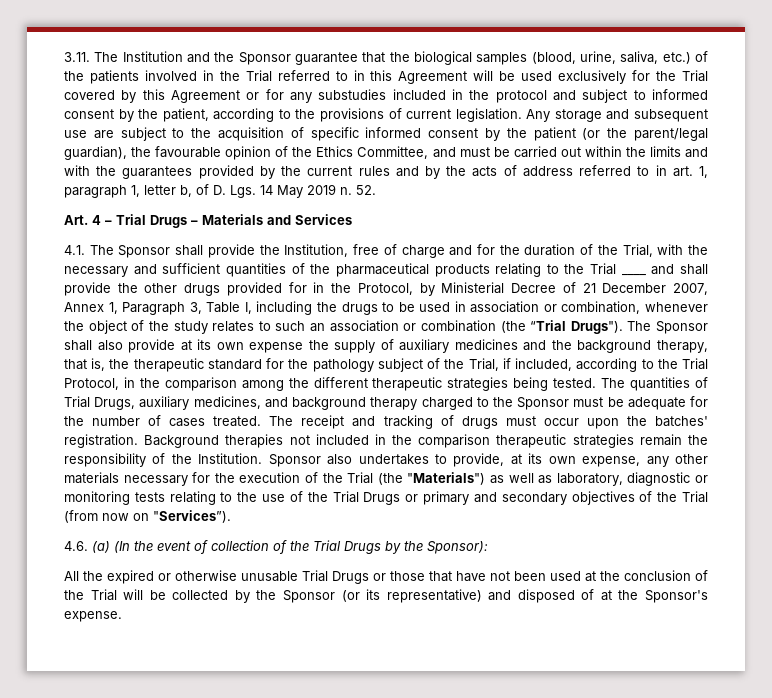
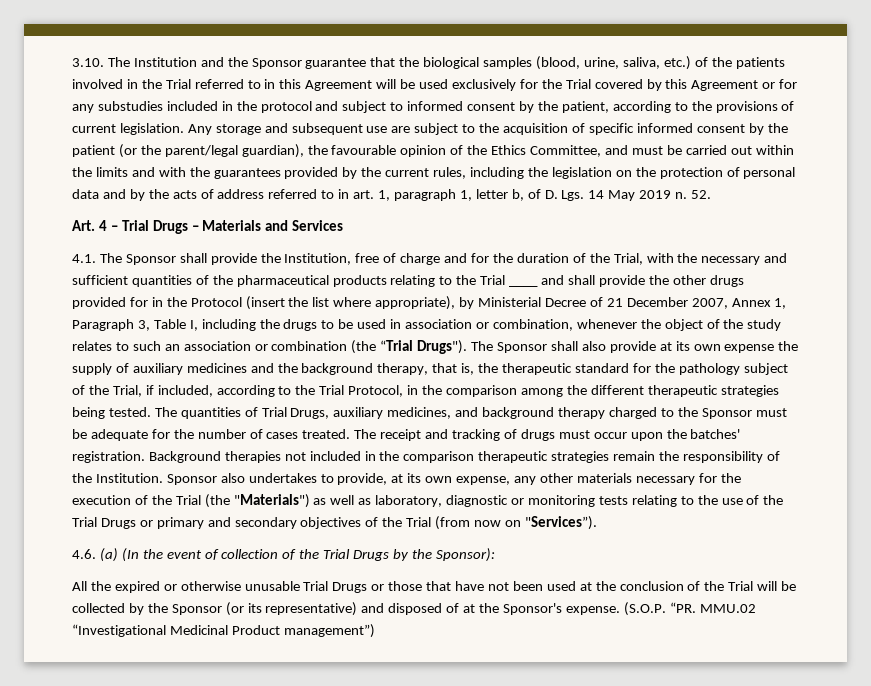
[64,52,90,62] 3.11. -> [72,58,104,67] 3.10.
[358,166,390,176] rules -> [433,167,796,179] [72,189,99,199] rules, including the legislation on the protection of personal data
[357,283,413,295] Protocol, -> [190,296,456,310] Protocol (insert the list where appropriate),
(122, 616) none -> [623,602,756,616] [72,624,375,638] (S.O.P. “PR. MMU.02 “Investigational Medicinal Product management”)

